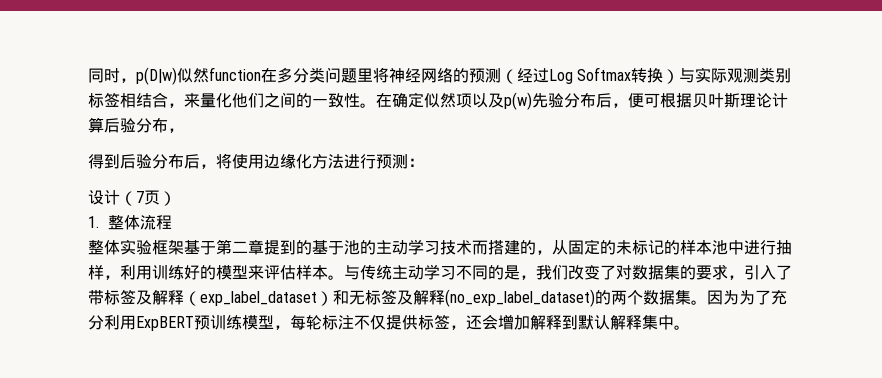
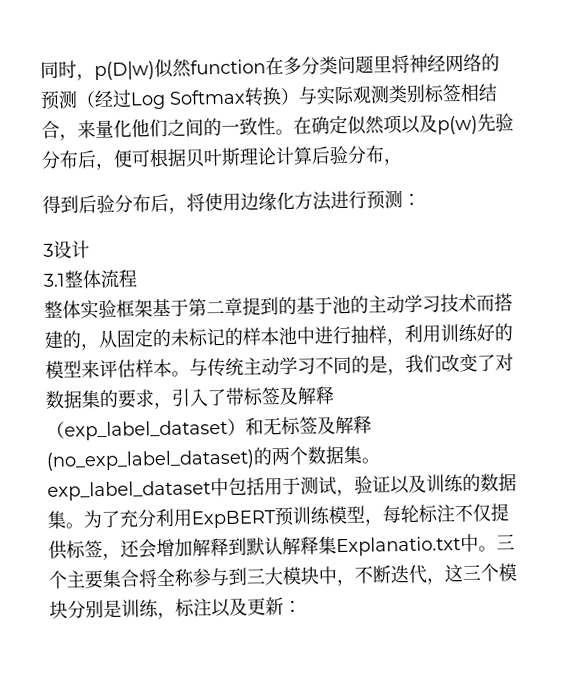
(424, 162) none -> [43,243,54,257] 3
[120,190,176,206] [88,216,99,228] （7页） // 1. -> [43,273,66,287] // 3.1
[707,290,739,305] 因为 -> [47,473,517,501] [47,510,85,529] exp_label_dataset中包括用于测试，验证以及训练的数据集。
[658,315,690,330] 中。 -> [336,533,515,557] [48,563,517,590] [49,597,302,620] Explanatio.txt中。三个主要集合将全称参与到三大模块中，不断迭代，这三个模块分别是训练，标注以及更新：

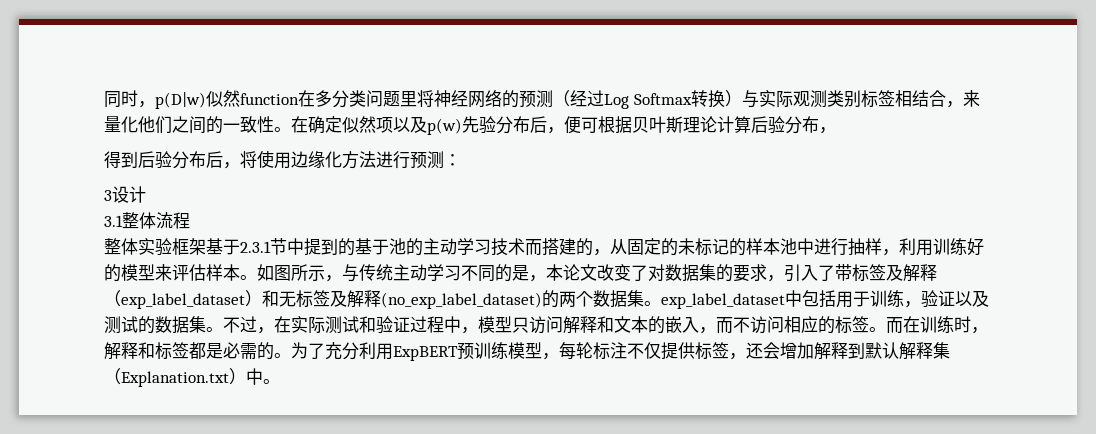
[188,297,243,317] 第二章 -> [240,238,304,255] 2.3.1节中
(190, 373) none -> [257,264,342,282] 如图所示，
[405,354,442,373] 我们 -> [546,264,597,281] 本论文
[300,476,337,496] 测试 -> [870,290,904,307] 训练
[426,474,464,493] 训练 -> [104,316,138,334] 测试
(85, 525) none -> [223,316,988,334] [104,342,291,360] 不过，在实际测试和验证过程中，模型只访问解释和文本的嵌入，而不访问相应的标签。而在训练时，解释和标签都是必需的。
[336,533,515,557] [48,563,517,590] [49,597,302,620] Explanatio.txt中。三个主要集合将全称参与到三大模块中，不断迭代，这三个模块分别是训练，标注以及更新： -> [104,368,280,387] （Explanation.txt）中。

